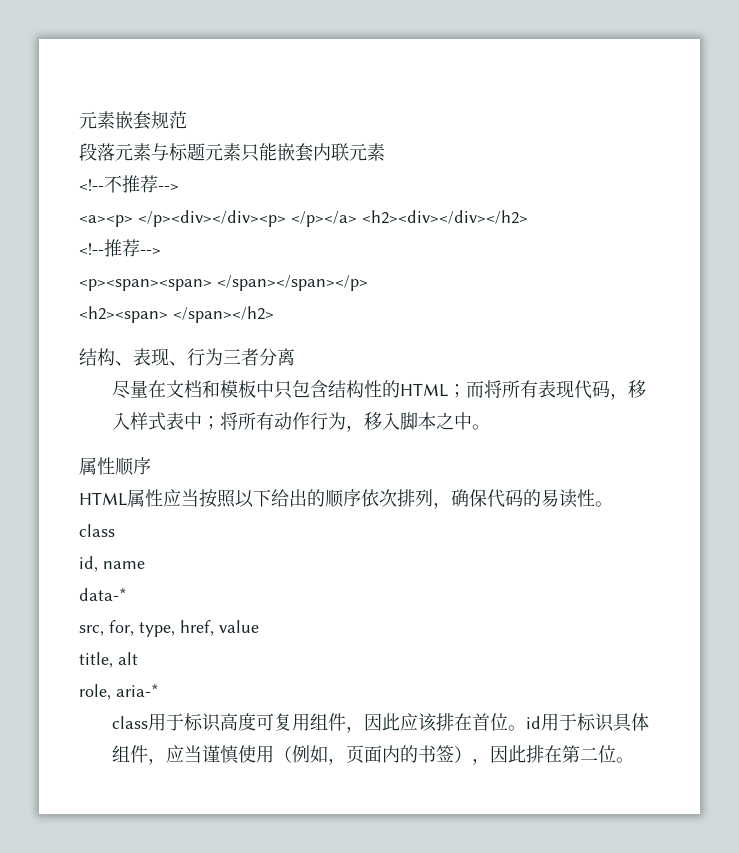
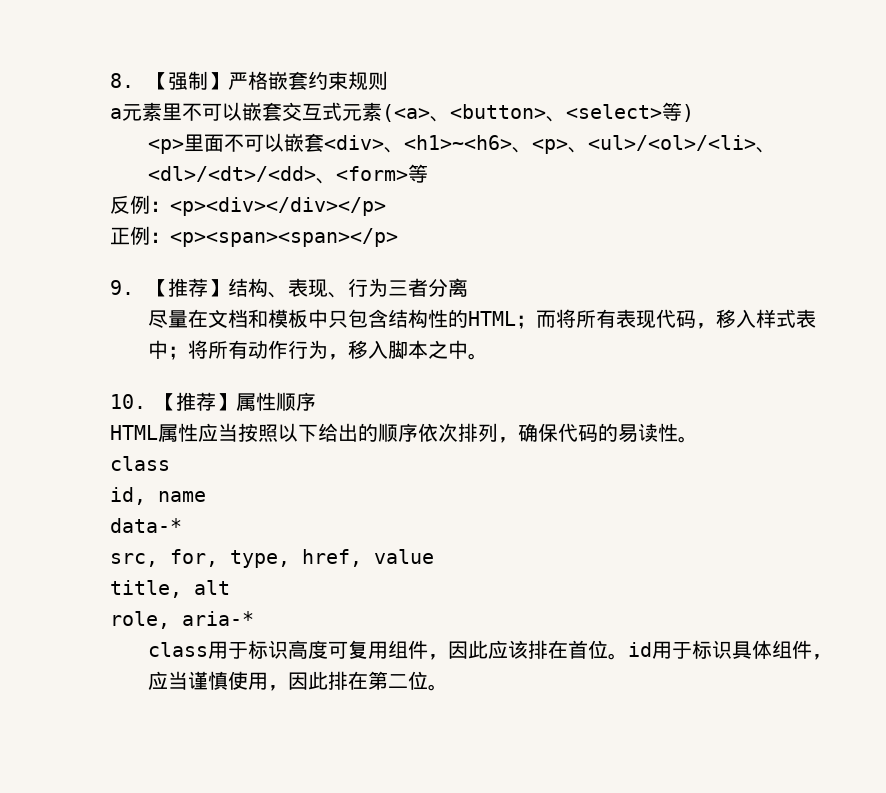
[79,111,187,130] [79,143,385,162] [79,175,179,193] [79,210,528,227] [79,239,161,257] [79,275,368,291] [79,306,274,323] 元素嵌套规范 // 段落元素与标题元素只能嵌套内联元素 // <!--不推荐--> // <a><p> </p><div></div><p> </p></a> <h2><div></div></h2> // <!--推荐--> // <p><span><span> </span></span></p> // <h2><span> </span></h2> // -> [110,71,388,90] [110,102,694,122] [147,133,776,154] [147,164,428,184] [110,195,386,216] [110,226,398,247] [110,278,228,297] 8.【强制】严格嵌套约束规则 // a元素里不可以嵌套交互式元素(<a>、<button>、<select>等) // <p>里面不可以嵌套<div>、<h1>~<h6>、<p>、<ul>/<ol>/<li>、<dl>/<dt>/<dd>、<form>等 // 反例：<p><div></div></p> // 正例：<p><span><span></p> // 9.【推荐】
(490, 427) none -> [110,392,236,411] 10.【推荐】
[273,745,472,765] （例如，页面内的书签） -> (268, 681) none

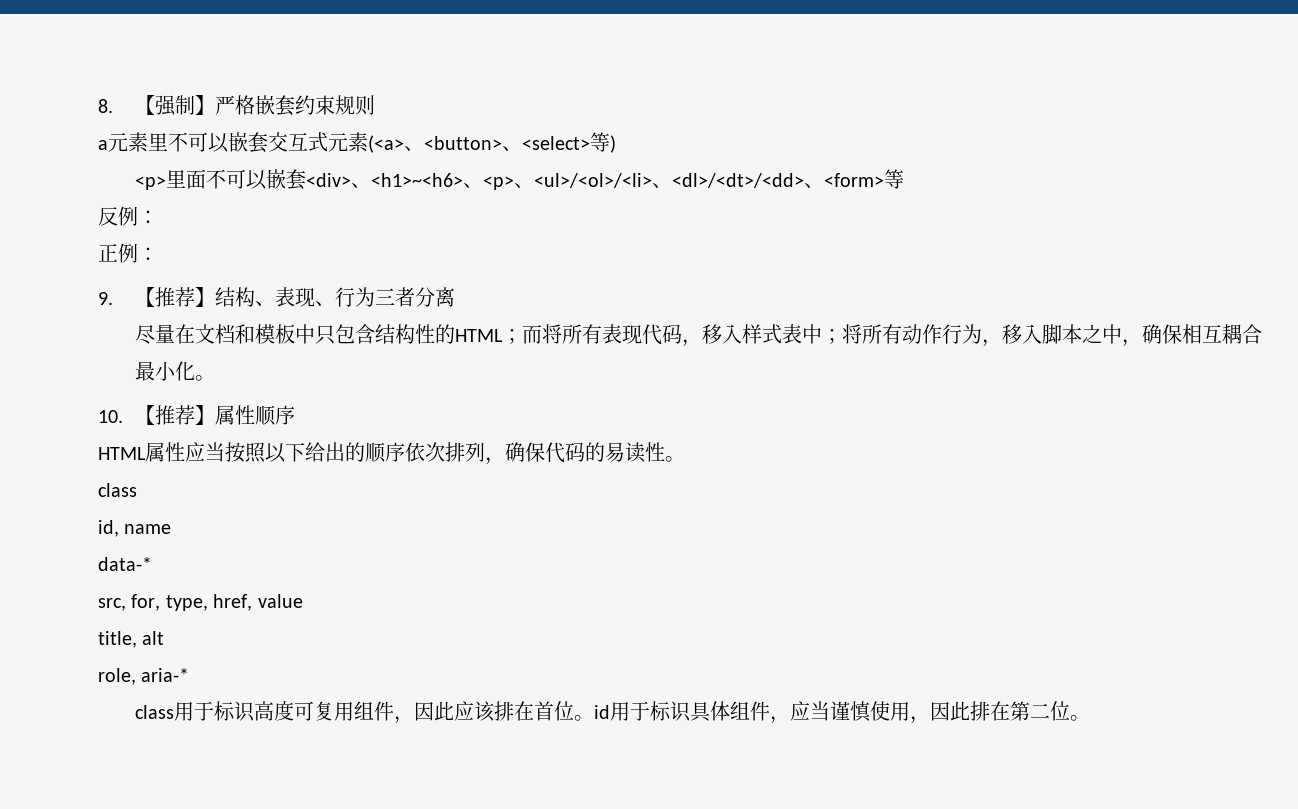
[170,197,386,216] <p><div></div></p> -> (158, 217) none
[170,228,398,247] <p><span><span></p> -> (158, 254) none
(468, 349) none -> [1122,324,1263,347] [135,361,196,381] ，确保相互耦合最小化

